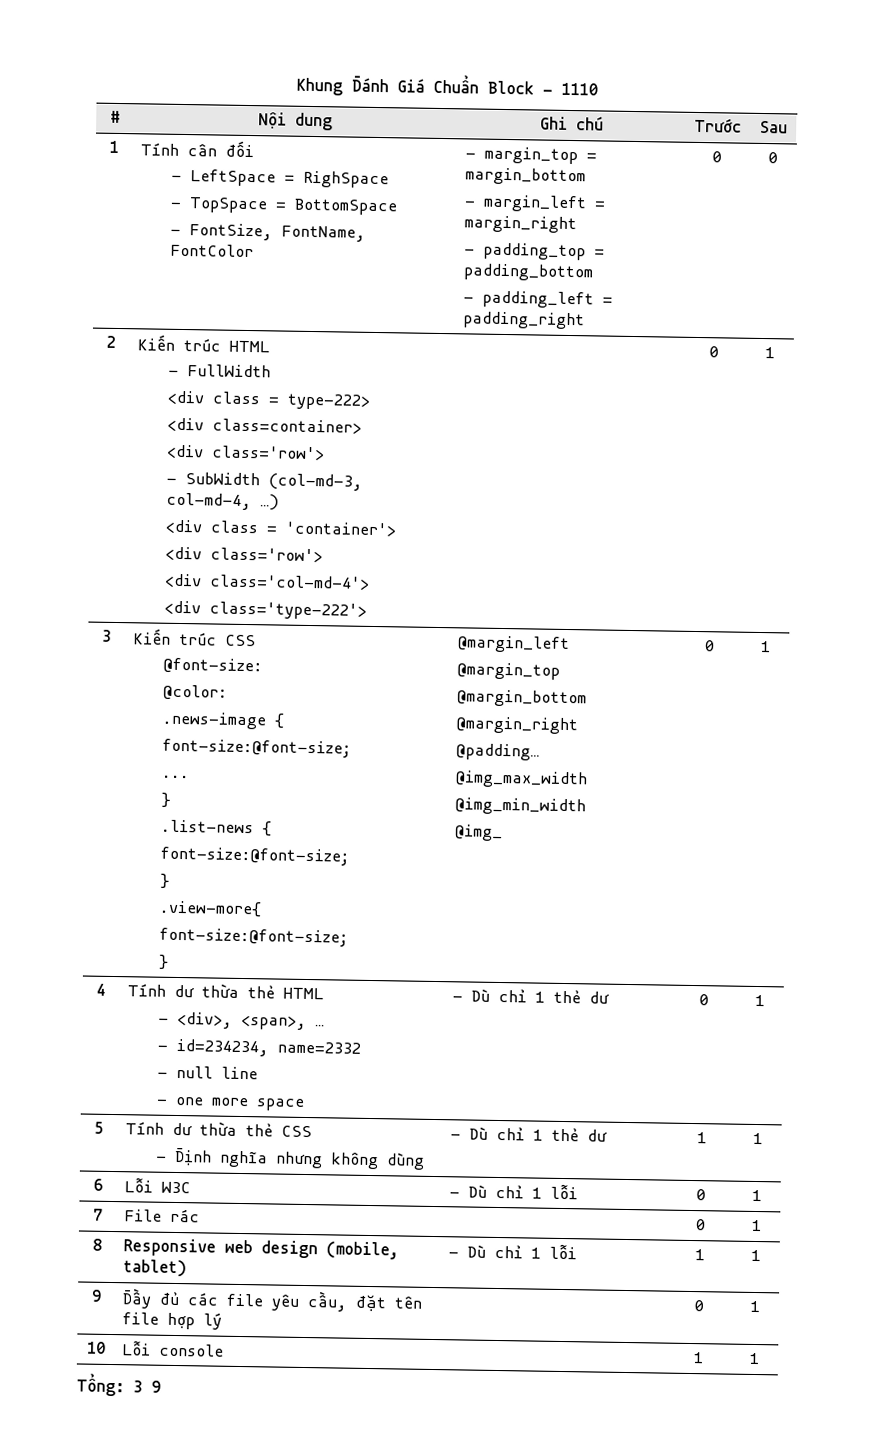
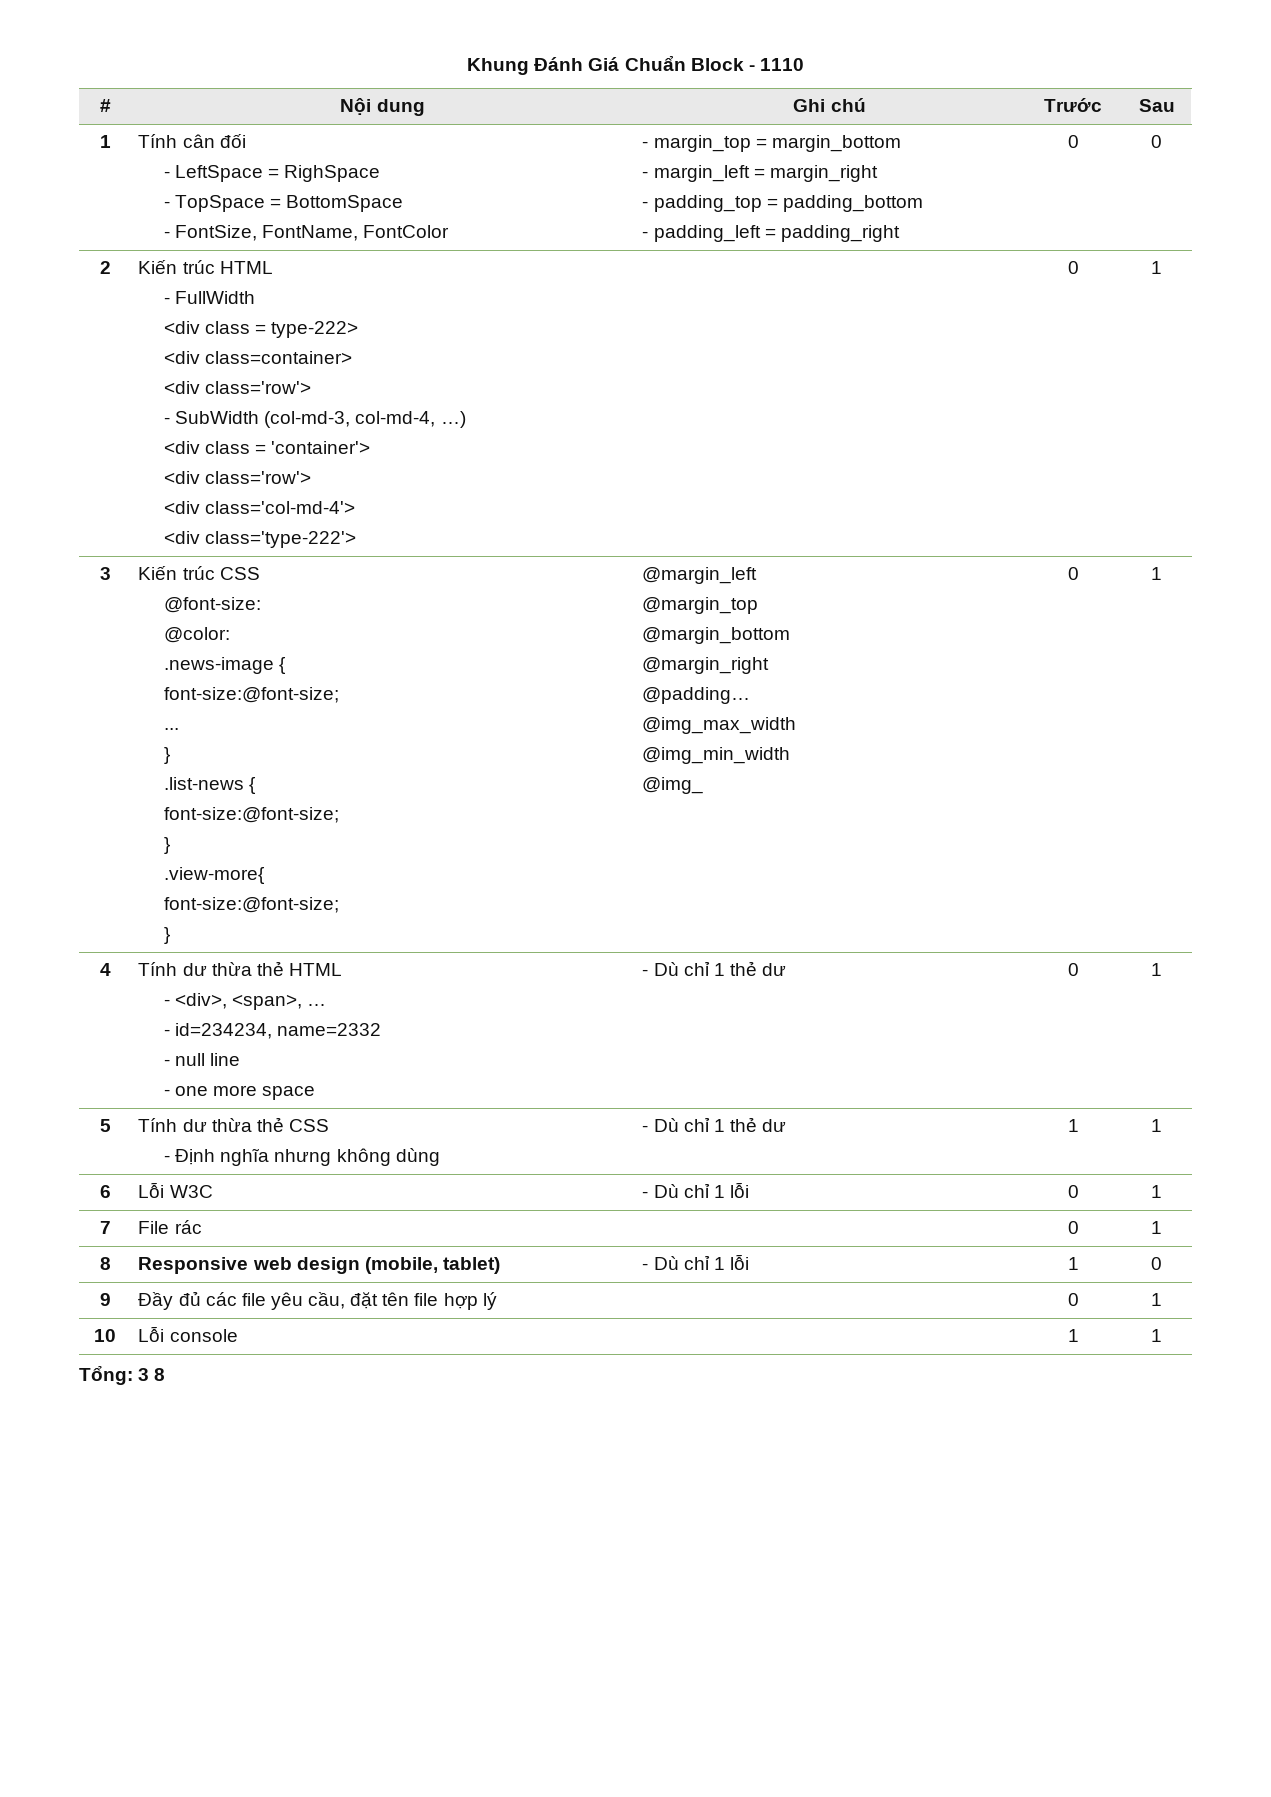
[751,1249,761,1262] 1 -> [1151,1257,1162,1270] 0
[151,1380,161,1393] 9 -> [154,1368,166,1381] 8

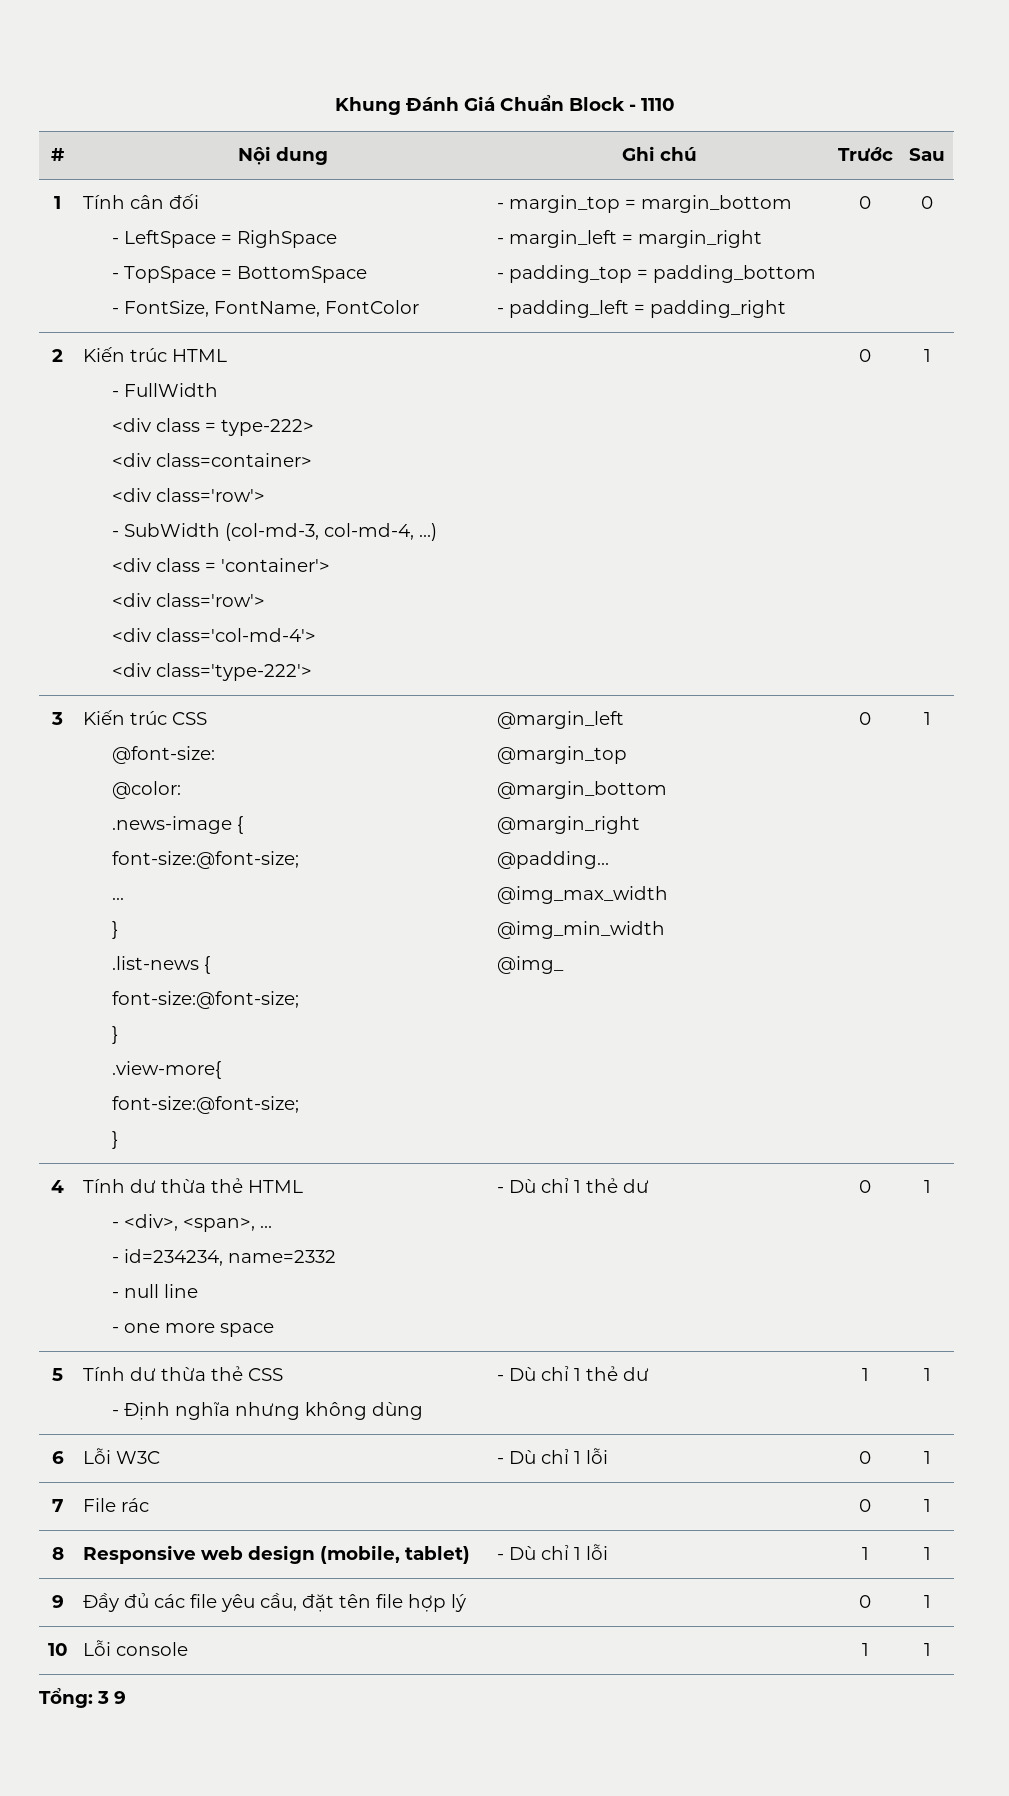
[1151,1257,1162,1270] 0 -> [923,1547,931,1560] 1
[154,1368,166,1381] 8 -> [114,1691,126,1704] 9

